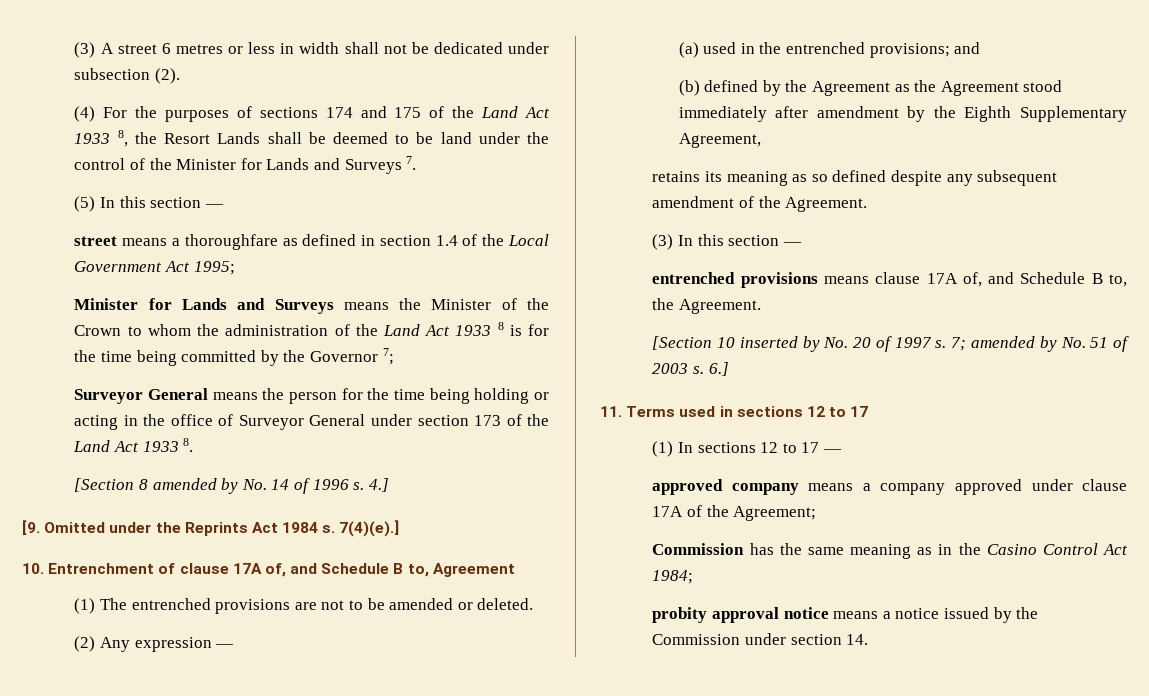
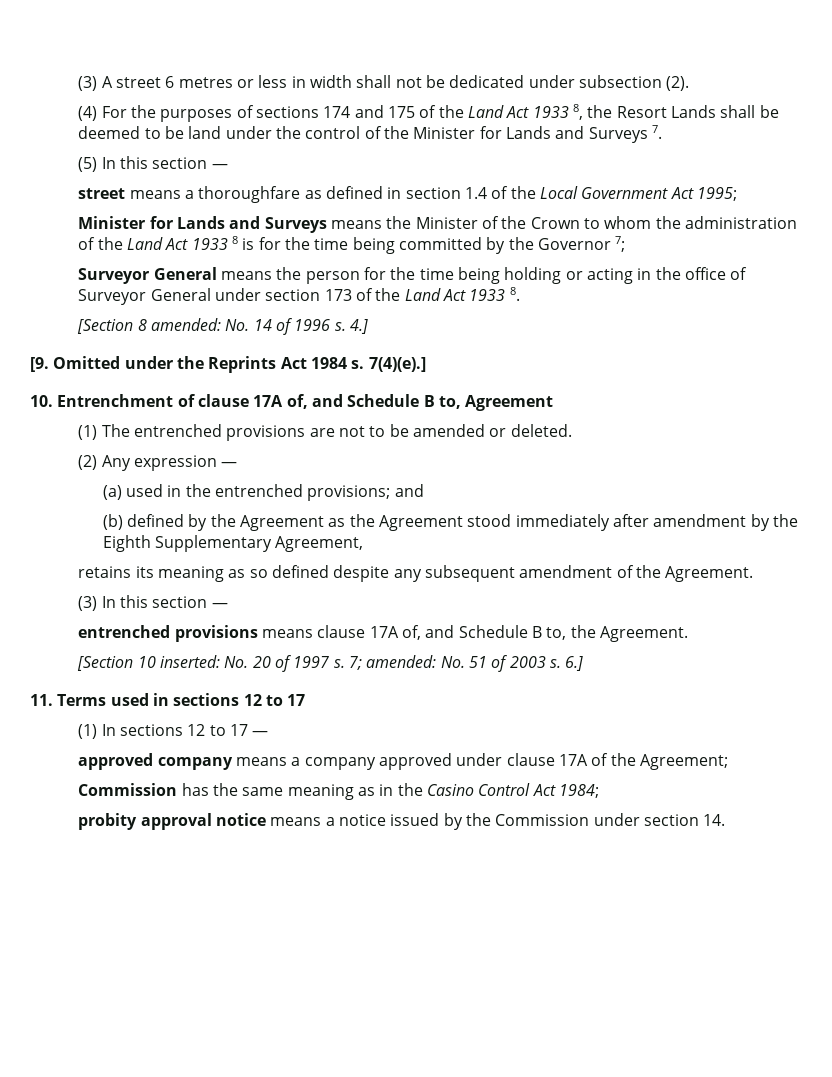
[152,478,239,494] amended by -> [151,318,222,331] amended:
[739,336,820,352] inserted by -> [160,655,221,668] inserted:
[970,336,1057,352] amended by -> [366,655,437,668] amended:

